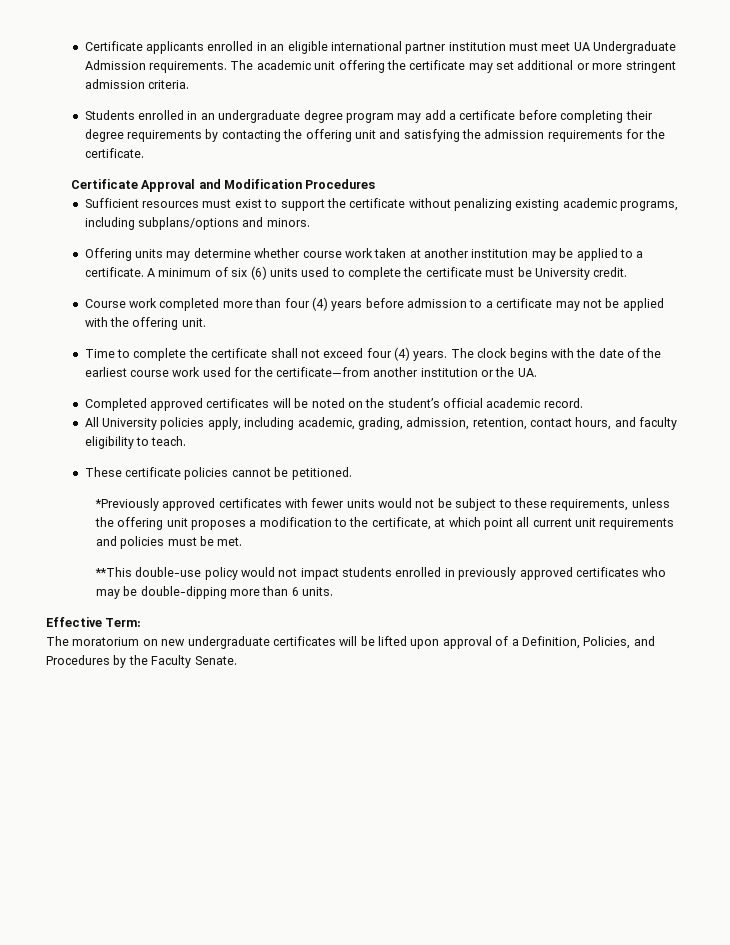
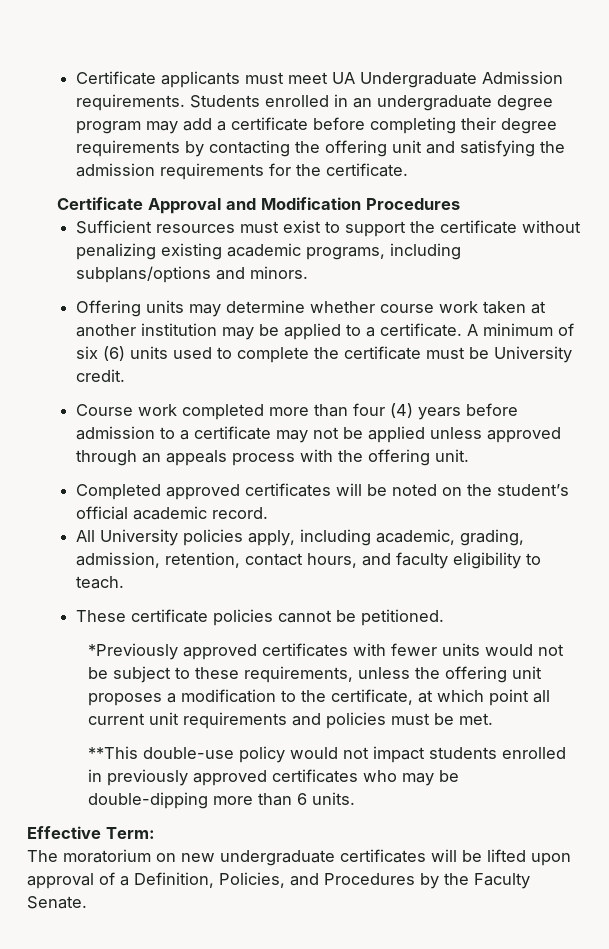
[207,41,506,54] enrolled in an eligible international partner institution -> (240, 79) none
[230,60,676,73] [84,79,190,89] The academic unit offering the certificate may set additional or more stringent admission criteria. // -> (185, 102) none
[84,317,206,330] [84,347,662,361] [84,367,537,377] with the offering unit. // Time to complete the certificate shall not exceed four (4) years. The clock begins with the date of the earliest course work used for the certificate—from another institution or the UA. -> [429,427,561,443] [75,449,469,466] unless approved through an appeals process with the offering unit.

